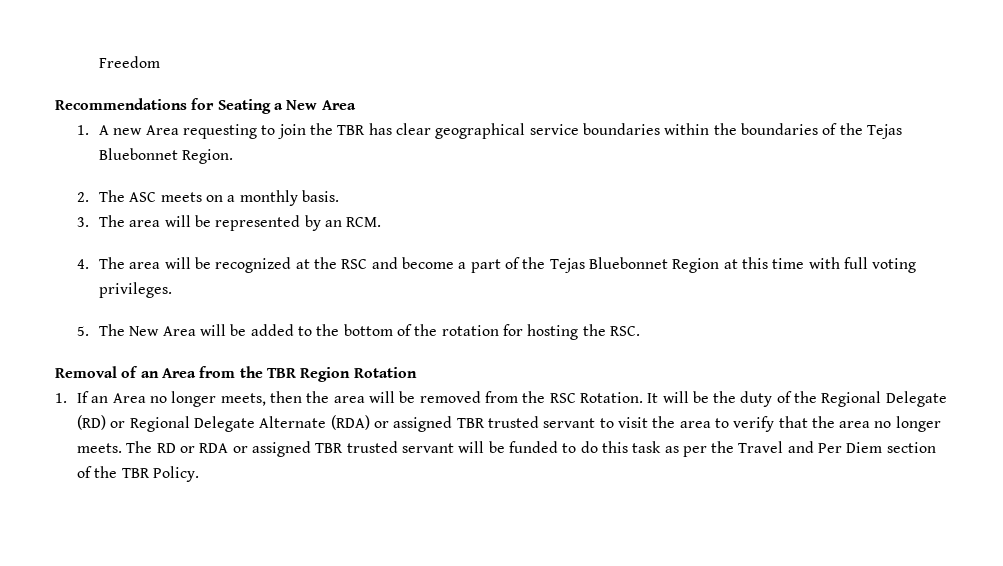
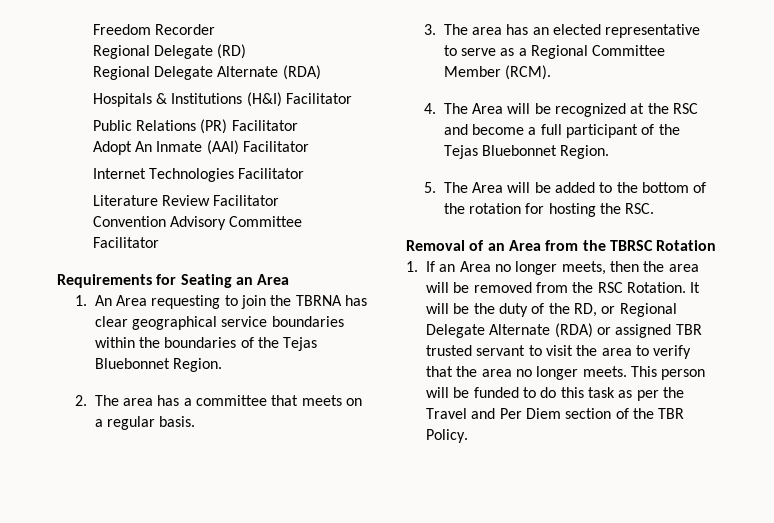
[55,98,318,114] // Recommendations for Seating a New -> [154,24,215,35] [92,44,247,59] [92,65,321,80] [92,92,352,107] [92,119,298,134] [92,140,309,155] [92,168,305,182] [92,195,280,206] [92,216,303,230] [92,237,159,248] [57,274,253,288] Recorder // Regional Delegate (RD) // Regional Delegate Alternate (RDA) // Hospitals & Institutions (H&I) Facilitator // Public Relations (PR) Facilitator // Adopt An Inmate (AAI) Facilitator // Internet Technologies Facilitator // Literature Review Facilitator // Convention Advisory Committee Facilitator // Requirements for Seating an
[99,125,143,135] A new -> [94,295,112,306] An
[337,125,366,135] TBR -> [295,295,342,306] TBRNA
[129,192,157,202] ASC -> [123,395,299,406] area has a committee that
[239,190,298,206] monthly -> [107,416,156,430] regular
[164,215,382,231] will be represented by an RCM. -> [506,24,701,38] [443,45,666,59] [443,65,552,80] has an elected representative to serve as a Regional Committee Member (RCM).
[129,262,161,269] area -> [472,103,504,114] Area
[470,257,917,273] [99,282,173,298] part of the Tejas Bluebonnet Region at this time with full voting privileges. -> [540,124,680,138] [443,145,610,159] full participant of the Tejas Bluebonnet Region.
[129,326,160,336] New -> (468, 187) none
[266,367,351,382] TBR Region -> [609,240,653,251] TBRSC
[821,391,947,407] [77,415,107,430] Regional Delegate (RD) -> [573,303,597,317] RD,
[126,441,454,457] The RD or RDA or assigned TBR trusted servant -> [630,366,706,380] This person

